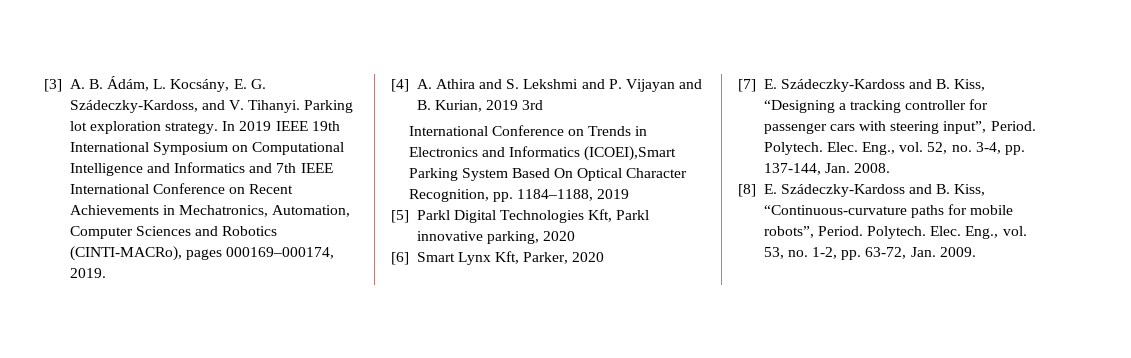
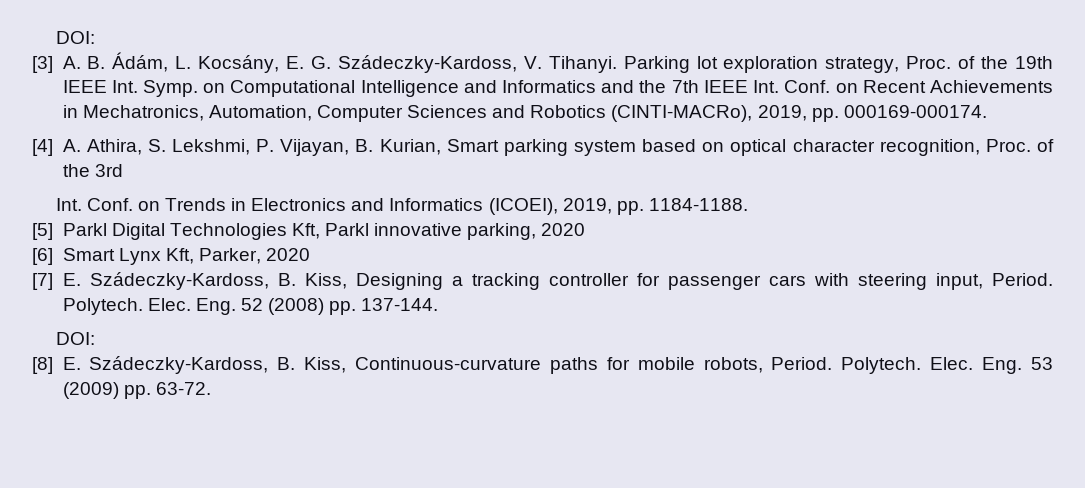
(44, 85) none -> [55,31,95,44] DOI: //
[201,100,225,110] and -> (517, 64) none
[165,121,340,134] [69,142,228,155] strategy. In 2019 IEEE 19th International Symposium -> [825,56,1053,73] [62,80,198,97] strategy, Proc. of the 19th IEEE Int. Symp.
(273, 168) none -> [639,80,667,93] the
[69,183,225,194] International Conference -> [753,80,831,93] Int. Conf.
[185,247,335,260] [69,268,106,278] pages 000169–000174, 2019. -> [757,105,987,122] 2019, pp. 000169-000174.
[435,79,703,92] [416,100,519,112] Athira and S. Lekshmi and P. Vijayan and B. Kurian, 2019 -> [86,139,1054,156] [62,164,90,177] Athira, S. Lekshmi, P. Vijayan, B. Kurian, Smart parking system based on optical character recognition, Proc. of the
[408,125,564,136] International Conference -> [55,198,133,211] Int. Conf.
[584,146,677,161] [408,168,688,181] [408,189,630,202] (ICOEI),Smart Parking System Based On Optical Character Recognition, pp. 1184–1188, 2019 -> [488,198,748,215] (ICOEI), 2019, pp. 1184-1188.
[780,79,986,92] [763,100,835,113] Szádeczky-Kardoss and B. Kiss, “Designing -> [89,272,443,290] Szádeczky-Kardoss, B. Kiss, Designing
[943,121,1036,134] [763,142,1026,155] [763,163,891,175] input”, Period. Polytech. Elec. Eng., vol. 52, no. 3-4, pp. 137-144, Jan. 2008. -> [935,273,1054,290] [62,298,439,315] [55,332,95,345] input, Period. Polytech. Elec. Eng. 52 (2008) pp. 137-144. // DOI:
[780,184,986,197] [763,205,907,215] Szádeczky-Kardoss and B. Kiss, “Continuous-curvature -> [89,356,542,374] Szádeczky-Kardoss, B. Kiss, Continuous-curvature
[763,226,1027,239] [763,247,976,260] robots”, Period. Polytech. Elec. Eng., vol. 53, no. 1-2, pp. 63-72, Jan. 2009. -> [703,357,1053,374] [62,382,211,399] robots, Period. Polytech. Elec. Eng. 53 (2009) pp. 63-72.

